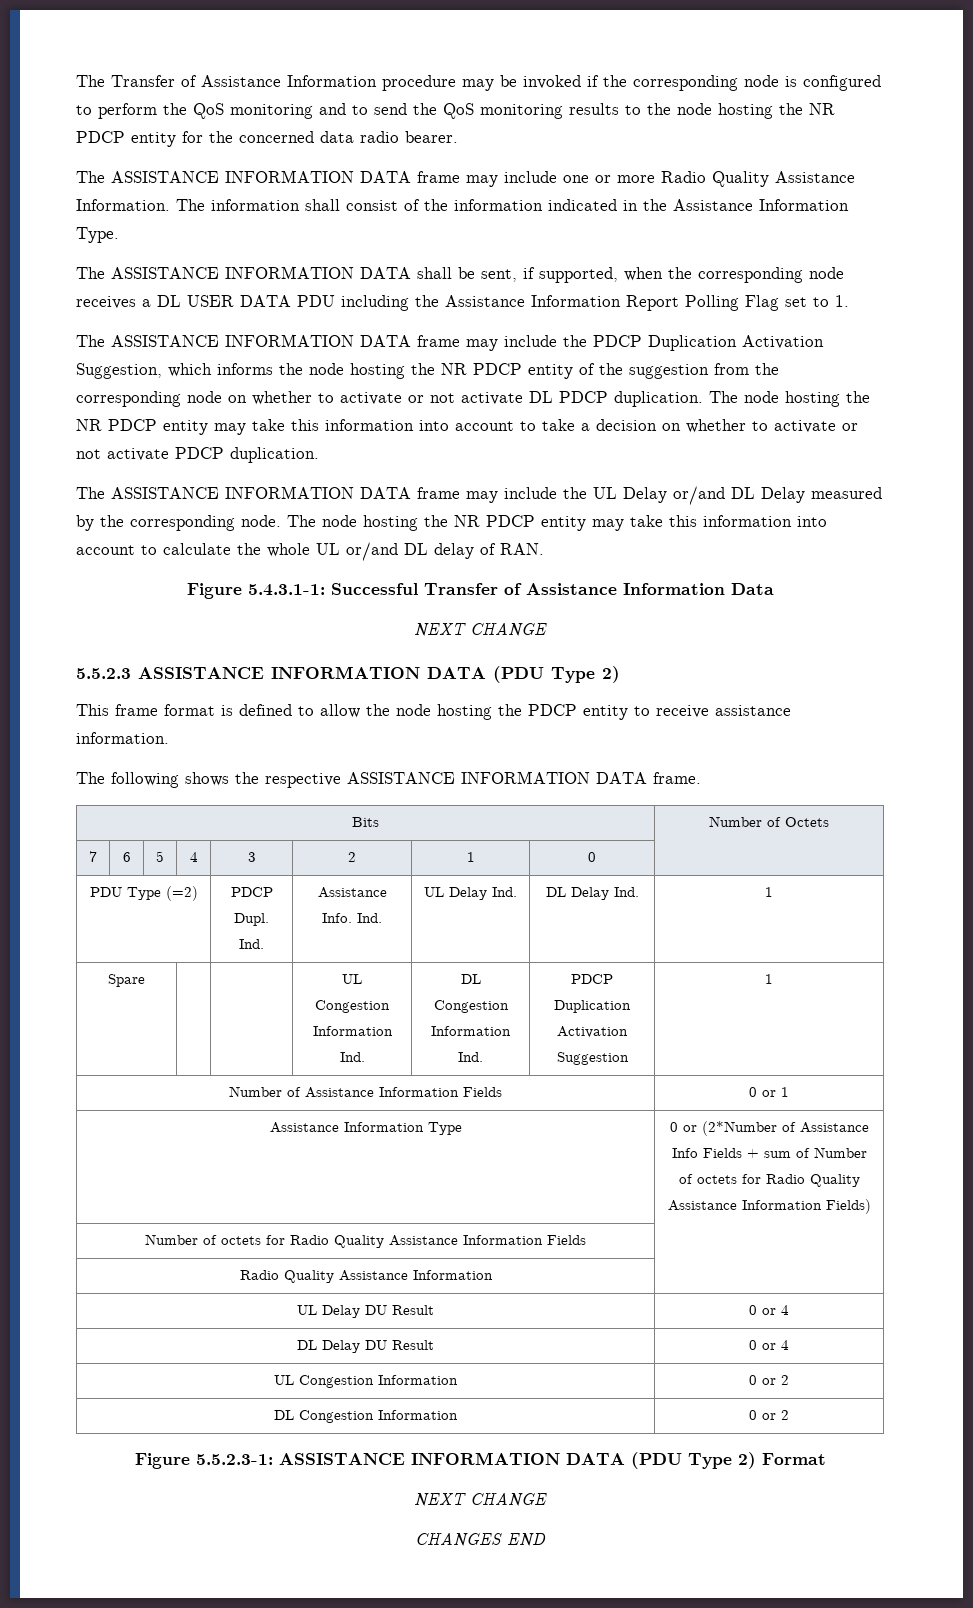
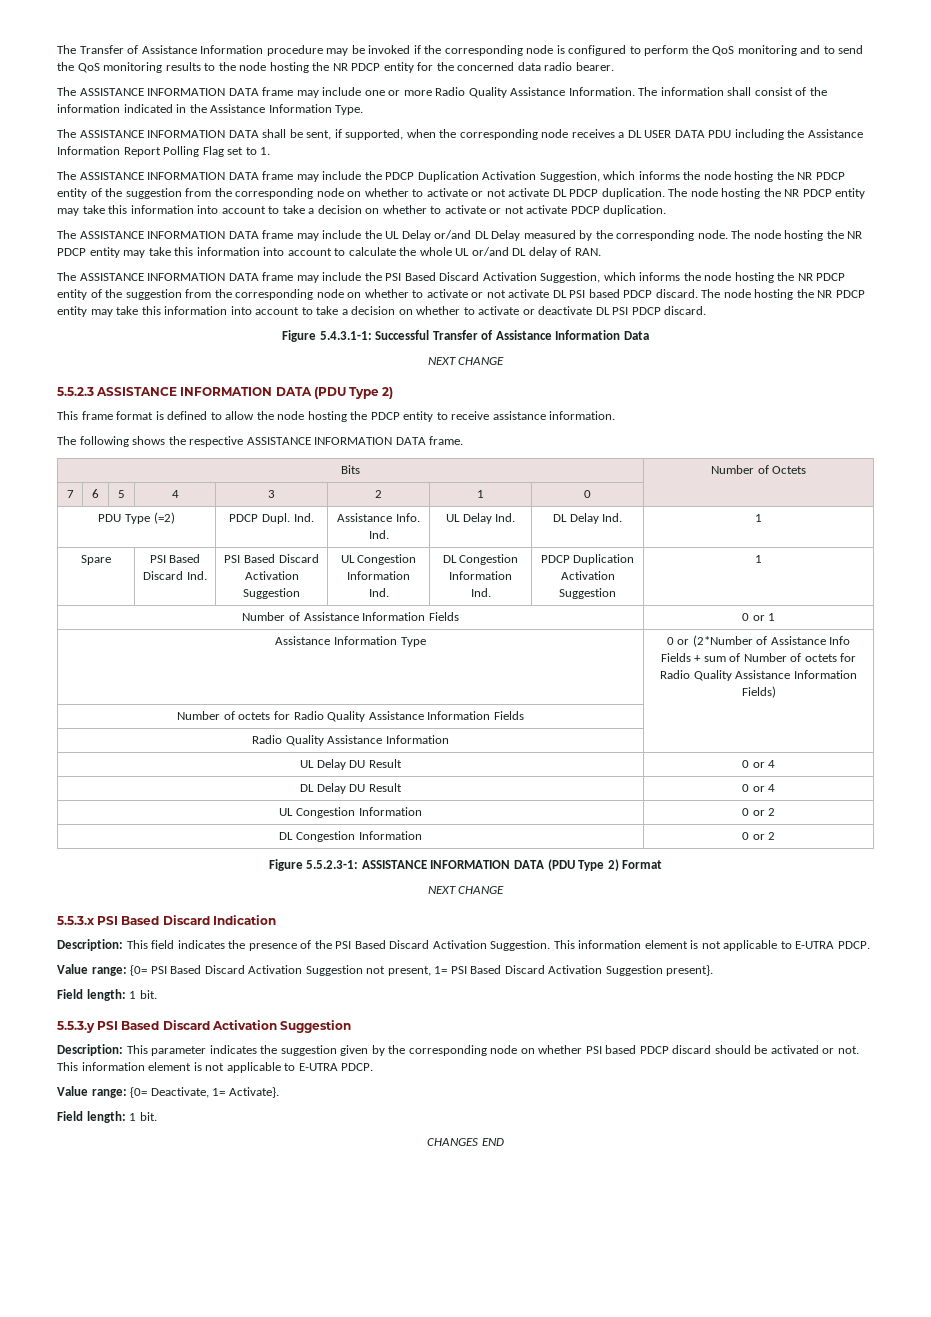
(544, 549) none -> [57,272,846,283] [57,289,865,300] [57,306,707,317] // The ASSISTANCE INFORMATION DATA frame may include the PSI Based Discard Activation Suggestion, which informs the node hosting the NR PDCP entity of the suggestion from the corresponding node on whether to activate or not activate DL PSI based PDCP discard. The node hosting the NR PDCP entity may take this information into account to take a decision on whether to activate or deactivate DL PSI PDCP discard.
(145, 980) | -> [149,554,201,563] [143,571,207,580] [224,554,319,563] [244,571,299,580] [243,588,300,599] PSI Based Discard Ind. | PSI Based Discard Activation Suggestion
(547, 1500) none -> [57,915,276,925] [57,939,870,951] [57,964,714,976] [57,989,157,1001] [57,1020,352,1033] [57,1044,859,1056] [57,1062,374,1073] [57,1086,279,1098] [57,1111,157,1123] // 5.5.3.x PSI Based Discard Indication // Description: This field indicates the presence of the PSI Based Discard Activation Suggestion. This information element is not applicable to E-UTRA PDCP. // Value range: {0= PSI Based Discard Activation Suggestion not present, 1= PSI Based Discard Activation Suggestion present}. // Field length: 1 bit. // 5.5.3.y PSI Based Discard Activation Suggestion // Description: This parameter indicates the suggestion given by the corresponding node on whether PSI based PDCP discard should be activated or not. This information element is not applicable to E-UTRA PDCP. // Value range: {0= Deactivate, 1= Activate}. // Field length: 1 bit.

